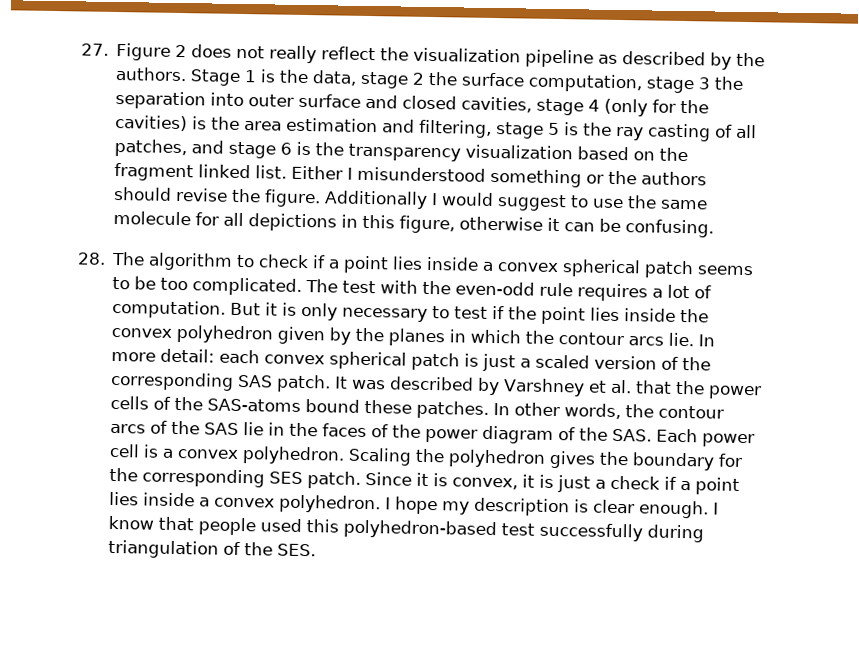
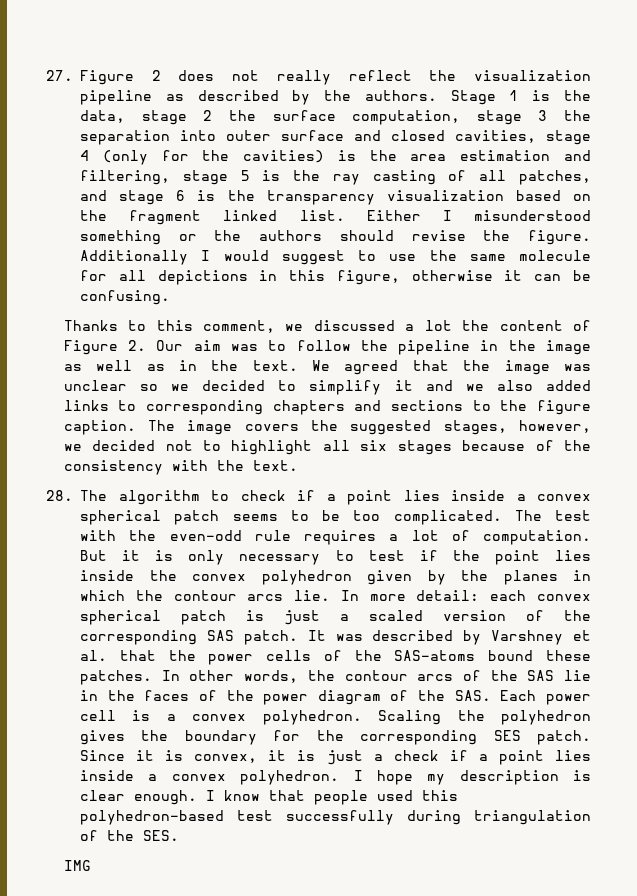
(715, 228) none -> [63,320,591,333] [63,340,591,355] [63,360,591,375] [63,380,591,395] [63,400,592,415] [63,420,591,435] [63,440,591,455] [63,460,298,475] // Thanks to this comment, we discussed a lot the content of Figure 2. Our aim was to follow the pipeline in the image as well as in the text. We agreed that the image was unclear so we decided to simplify it and we also added links to corresponding chapters and sections to the figure caption. The image covers the suggested stages, however, we decided not to highlight all six stages because of the consistency with the text.
(317, 550) none -> [63,860,91,871] // IMG

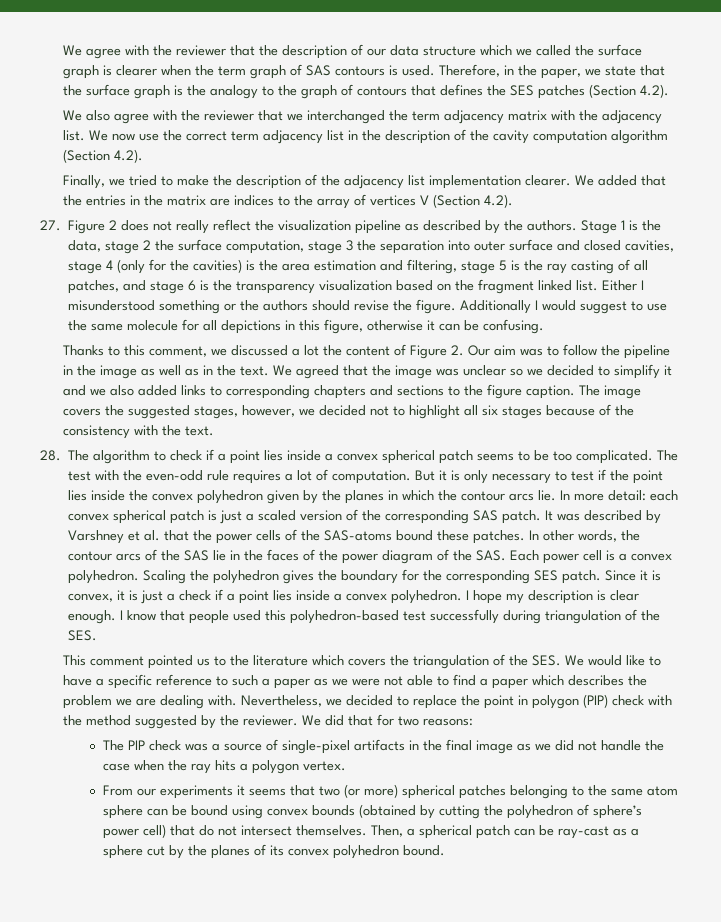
(46, 75) none -> [63,44,643,59] [63,64,666,79] [63,84,670,99] [63,110,663,124] [63,129,669,144] [63,149,144,163] [63,174,667,189] [63,194,514,209] We agree with the reviewer that the description of our data structure which we called the surface graph is clearer when the term graph of SAS contours is used. Therefore, in the paper, we state that the surface graph is the analogy to the graph of contours that defines the SES patches (Section 4.2). // We also agree with the reviewer that we interchanged the term adjacency matrix with the adjacency list. We now use the correct term adjacency list in the description of the cavity computation algorithm (Section 4.2). // Finally, we tried to make the description of the adjacency list implementation clearer. We added that the entries in the matrix are indices to the array of vertices V (Section 4.2). //
[63,860,91,871] IMG -> [63,654,662,669] [63,674,648,689] [63,694,673,709] [63,714,474,729] [102,739,664,754] [102,760,346,774] [102,784,678,799] [102,804,642,819] [102,824,639,839] [102,844,445,859] This comment pointed us to the literature which covers the triangulation of the SES. We would like to have a specific reference to such a paper as we were not able to find a paper which describes the problem we are dealing with. Nevertheless, we decided to replace the point in polygon (PIP) check with the method suggested by the reviewer. We did that for two reasons: // The PIP check was a source of single-pixel artifacts in the final image as we did not handle the case when the ray hits a polygon vertex. // From our experiments it seems that two (or more) spherical patches belonging to the same atom sphere can be bound using convex bounds (obtained by cutting the polyhedron of sphere’s power cell) that do not intersect themselves. Then, a spherical patch can be ray-cast as a sphere cut by the planes of its convex polyhedron bound.

